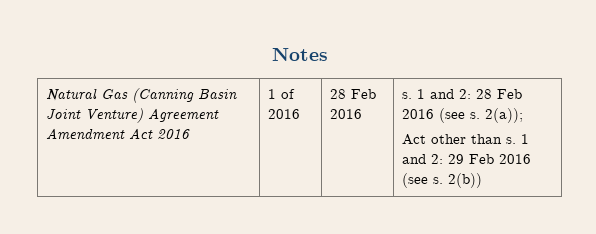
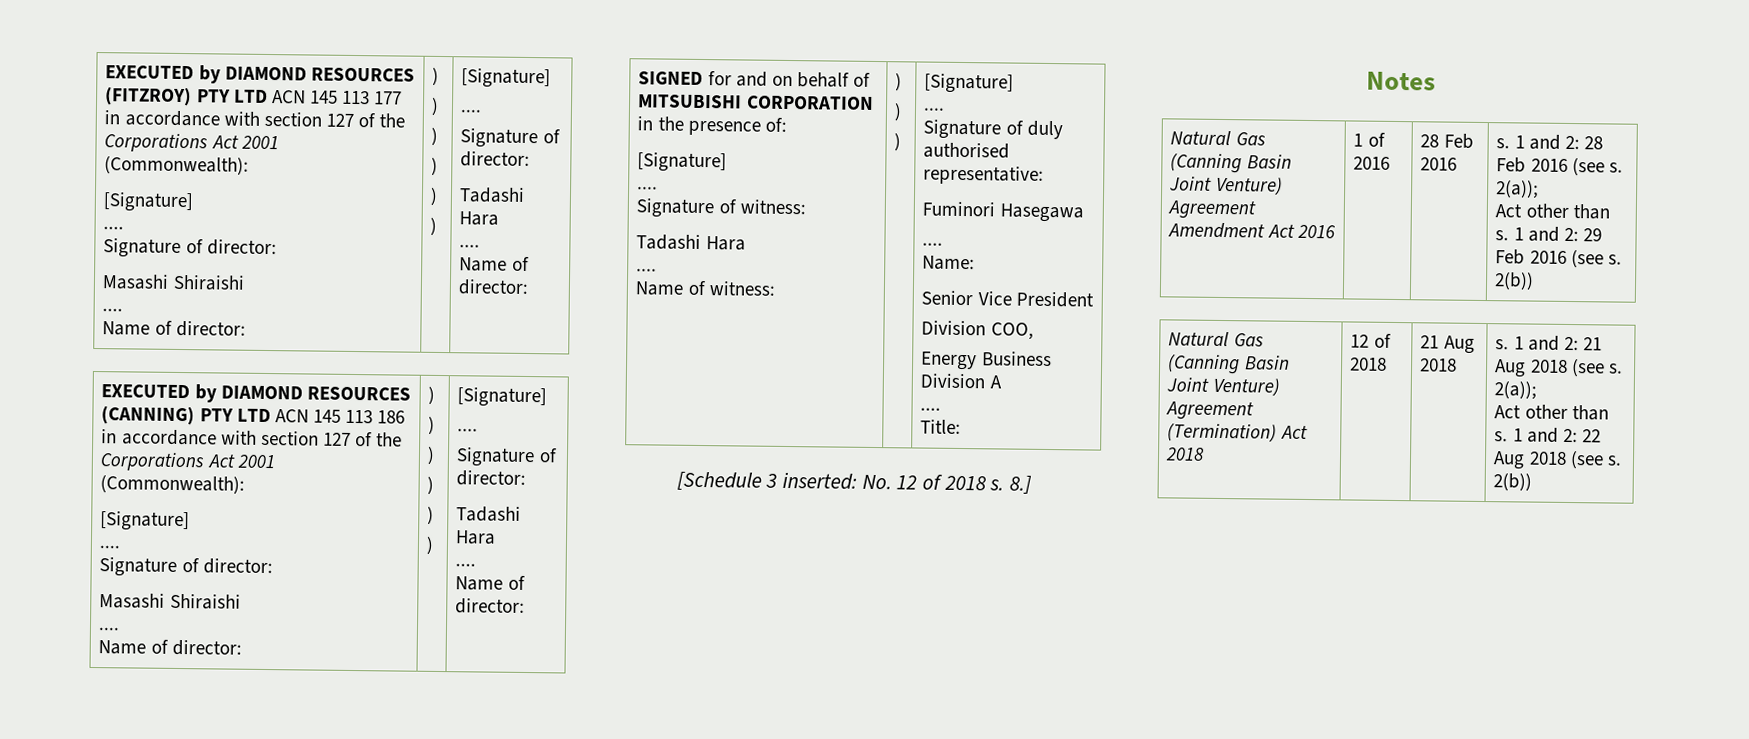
(271, 54) none -> [105,65,415,84] [104,87,403,107] [104,110,406,128] [104,133,279,153] [104,156,250,176] [103,192,194,213] [103,226,125,230] [103,238,277,259] [102,274,245,291] [102,308,124,312] [102,320,246,337] [432,67,440,86] [431,97,440,116] [431,127,439,146] [431,157,439,176] [430,187,439,206] [430,217,438,236] [461,68,552,89] [460,109,482,113] [460,128,561,149] [460,151,531,168] [459,187,526,203] [459,211,500,226] [459,244,481,248] [459,256,530,272] [458,279,530,296] [101,384,411,403] [101,406,406,426] [101,429,403,447] [100,452,275,472] [100,475,246,495] [100,511,191,532] [99,545,121,549] [99,557,273,577] [99,593,241,610] [98,627,120,631] [98,639,242,656] [428,386,436,405] [428,416,436,435] [427,446,436,465] [427,476,435,495] [427,506,435,525] [426,536,435,555] [457,387,548,408] [457,428,479,432] [456,447,558,468] [456,470,527,487] [456,506,522,522] [455,530,497,545] [455,563,477,567] [455,575,526,591] [455,598,526,614] [638,71,872,88] [638,94,874,110] [637,116,787,136] [637,152,728,173] [637,186,659,190] [636,198,806,219] [636,234,746,251] [636,268,658,272] [635,280,776,296] [895,73,903,92] [894,103,903,122] [894,133,902,152] [924,73,1015,94] [923,107,946,111] [923,119,1063,140] [923,142,1011,159] [923,165,1045,185] [922,201,1084,223] [922,242,944,246] [922,255,976,271] [921,290,1094,308] [921,320,1034,340] [921,351,1052,371] [920,373,1002,389] [920,407,942,411] [920,419,962,435] [676,471,1032,494] EXECUTED by DIAMOND RESOURCES (FITZROY) PTY LTD ACN 145 113 177 in accordance with section 127 of the Corporations Act 2001 (Commonwealth): // [Signature] // .... // Signature of director: // Masashi Shiraishi // .... // Name of director: | ) // ) // ) // ) // ) // ) | [Signature] // .... // Signature of director: // Tadashi Hara // .... // Name of director: // EXECUTED by DIAMOND RESOURCES (CANNING) PTY LTD ACN 145 113 186 in accordance with section 127 of the Corporations Act 2001 (Commonwealth): // [Signature] // .... // Signature of director: // Masashi Shiraishi // .... // Name of director: | ) // ) // ) // ) // ) // ) | [Signature] // .... // Signature of director: // Tadashi Hara // .... // Name of director: // SIGNED for and on behalf of MITSUBISHI CORPORATION in the presence of: // [Signature] // .... // Signature of witness: // Tadashi Hara // .... // Name of witness: | ) // ) // ) | [Signature] // .... // Signature of duly authorised representative: // Fuminori Hasegawa // .... // Name: // Senior Vice President // Division COO, // Energy Business Division A // .... // Title: // [Schedule 3 inserted: No. 12 of 2018 s. 8.] //
(483, 180) none -> [1168,331,1264,347] [1167,354,1290,375] [1166,377,1280,397] [1166,401,1255,421] [1167,423,1308,443] [1165,447,1205,461] [1350,333,1392,348] [1350,357,1388,371] [1420,335,1475,354] [1420,358,1458,372] [1495,335,1602,351] [1494,359,1623,378] [1494,381,1538,400] [1494,404,1609,421] [1494,427,1601,443] [1493,451,1622,470] [1493,473,1533,492] // Natural Gas (Canning Basin Joint Venture) Agreement (Termination) Act 2018 | 12 of 2018 | 21 Aug 2018 | s. 1 and 2: 21 Aug 2018 (see s. 2(a)); // Act other than s. 1 and 2: 22 Aug 2018 (see s. 2(b))

